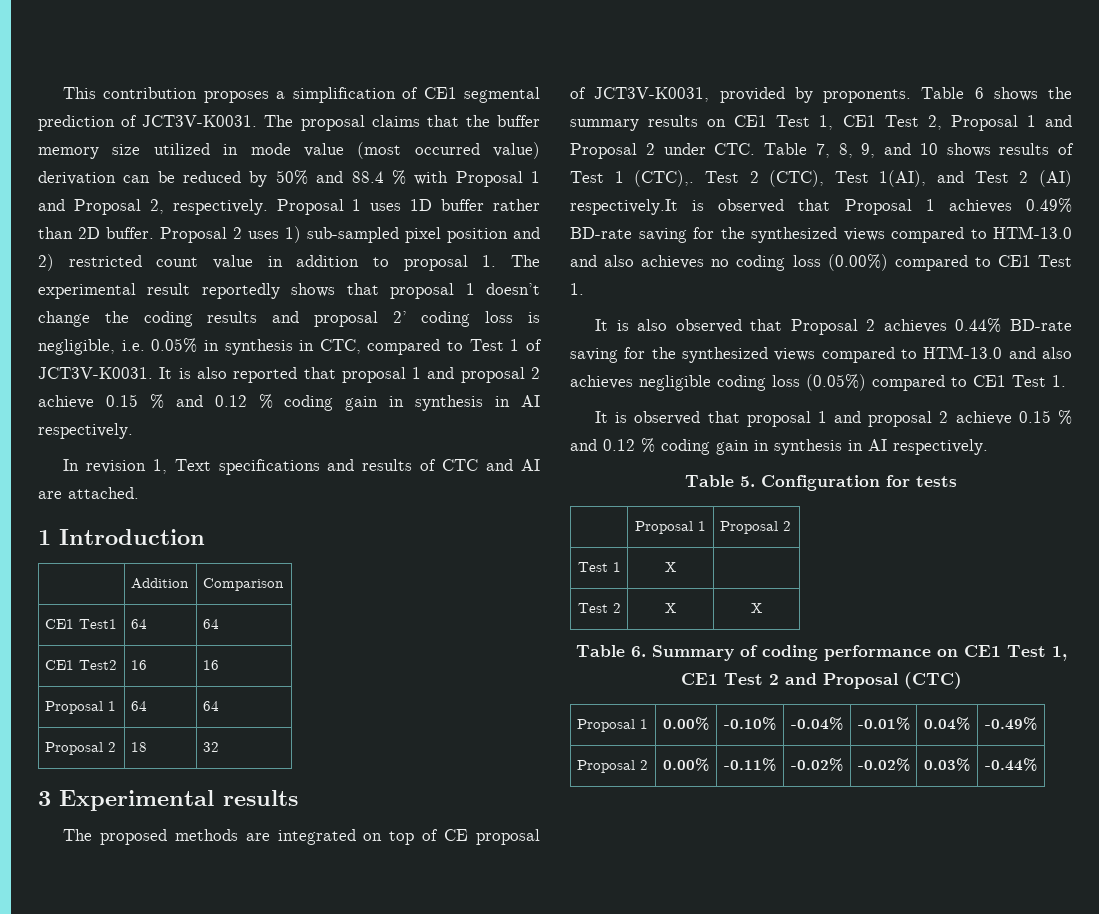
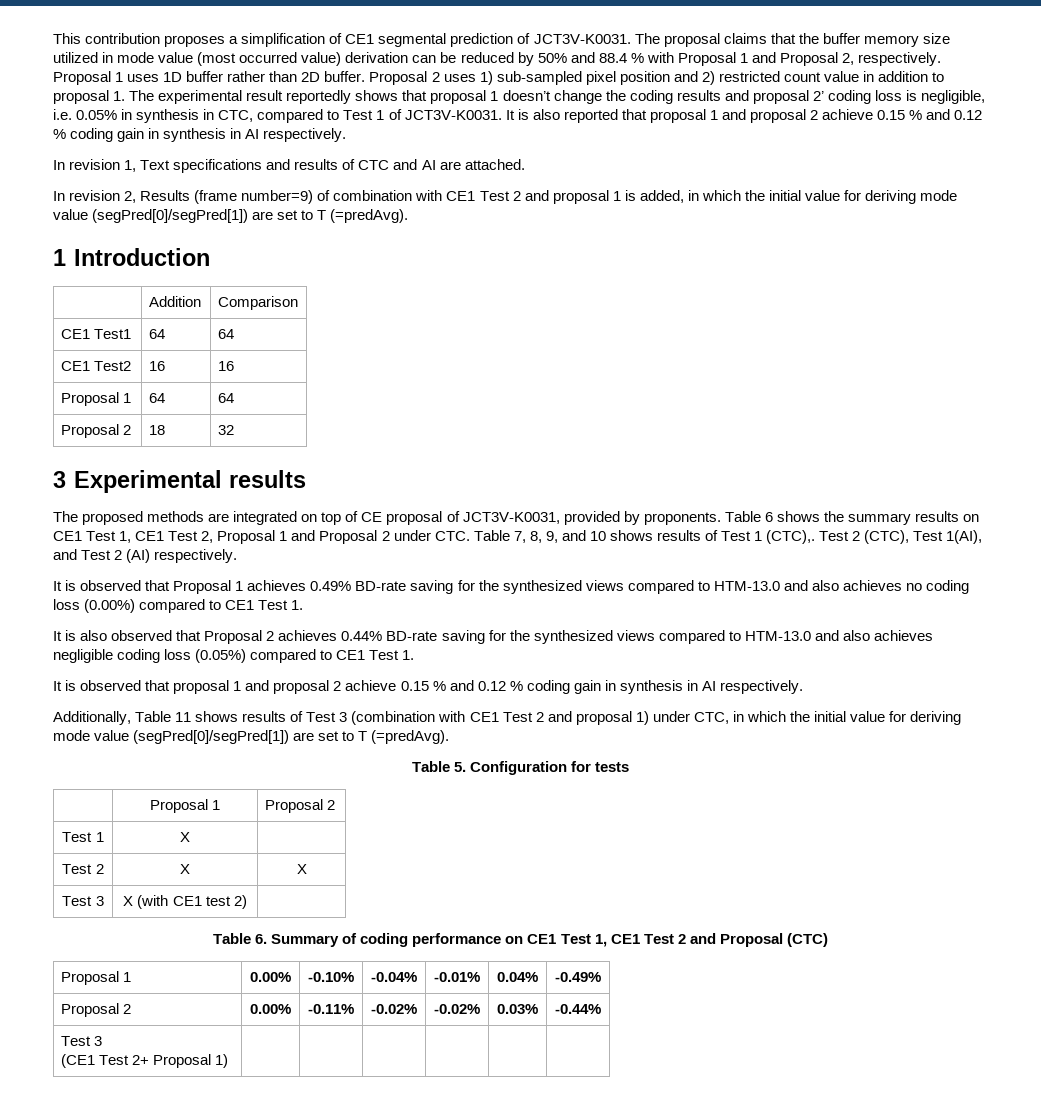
(139, 493) none -> [53,190,958,204] [53,209,409,223] // In revision 2, Results (frame number=9) of combination with CE1 Test 2 and proposal 1 is added, in which the initial value for deriving mode value (segPred[0]/segPred[1]) are set to T (=predAvg).
[570,199,678,215] respectively.It -> [154,549,238,563] [53,581,62,591] respectively. // It
(988, 447) none -> [53,711,962,725] [53,730,450,744] // Additionally, Table 11 shows results of Test 3 (combination with CE1 Test 2 and proposal 1) under CTC, in which the initial value for deriving mode value (segPred[0]/segPred[1]) are set to T (=predAvg).
(762, 608) none -> [62,896,104,906] [123,895,247,909] // Test 3 | X (with CE1 test 2) |
(1037, 764) none -> [60,1036,103,1046] [60,1054,229,1068] // Test 3 // (CE1 Test 2+ Proposal 1) | | | | | |

